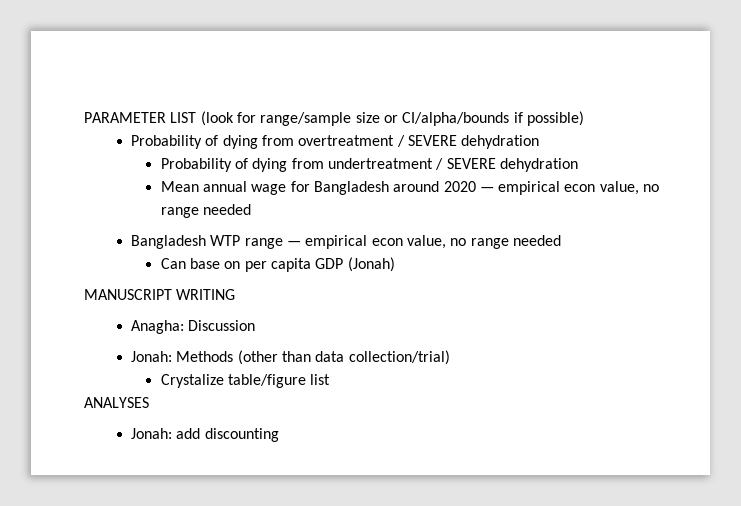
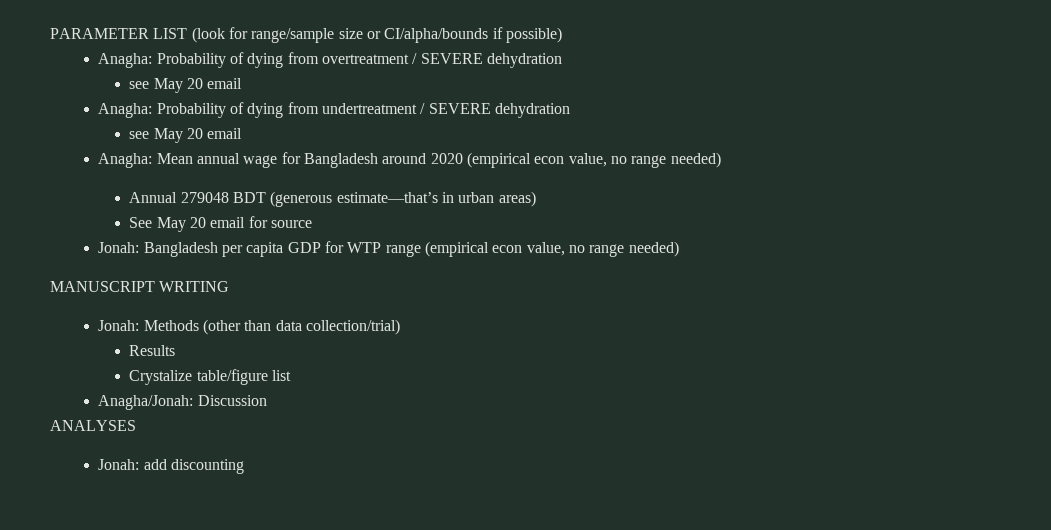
(584, 118) none -> [98,53,153,68] Anagha:
(540, 142) none -> [129,78,243,93] [98,103,153,118] see May 20 email // Anagha:
(578, 165) none -> [129,128,243,143] [98,153,153,168] see May 20 email // Anagha:
[479,181,660,195] [160,204,251,218] [131,235,561,249] [160,257,395,272] — empirical econ value, no range needed // Bangladesh WTP range — empirical econ value, no range needed // Can base on per capita GDP (Jonah) -> [466,152,721,168] [129,191,536,207] [129,216,312,232] [98,241,679,257] (empirical econ value, no range needed) // Annual 279048 BDT (generous estimate—that’s in urban areas) // See May 20 email for source // Jonah: Bangladesh per capita GDP for WTP range (empirical econ value, no range needed)
[131,320,256,334] // Anagha: Discussion -> (230, 286) none
(450, 357) none -> [129,345,176,356] // Results
(331, 379) none -> [98,395,267,410] // Anagha/Jonah: Discussion

